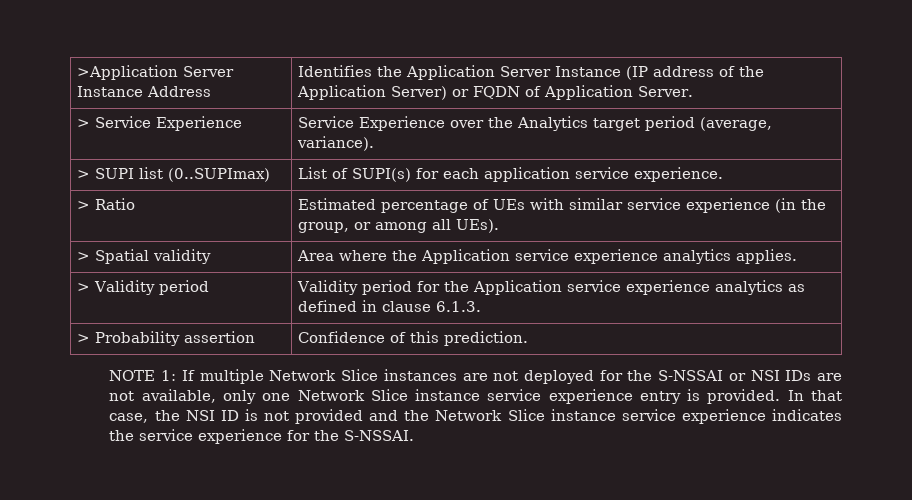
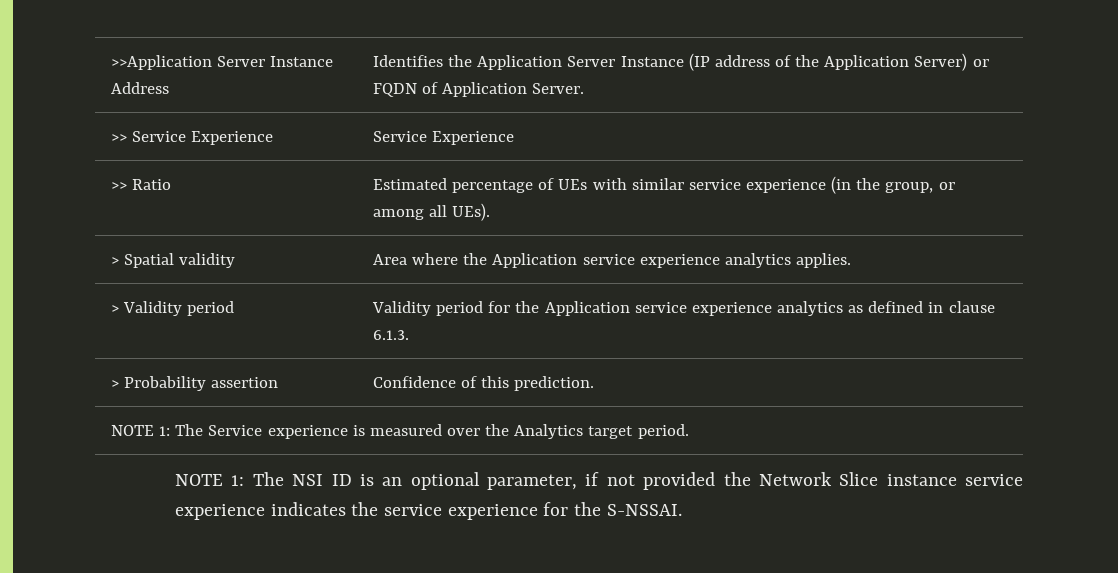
[76,65,178,80] >Application -> [111,55,213,70] >>Application
[76,119,90,128] > -> [111,134,128,142] >>
[449,116,772,131] [296,136,374,151] [76,167,270,182] [297,167,723,182] [76,201,90,210] over the Analytics target period (average, variance). // > SUPI list (0..SUPImax) | List of SUPI(s) for each application service experience. // > -> [111,182,128,190] // >>
[109,369,843,384] [109,389,842,404] [109,409,258,423] // NOTE 1: If multiple Network Slice instances are not deployed for the S-NSSAI or NSI IDs are not available, only one Network Slice instance service experience entry is provided. In that case, the NSI ID is -> [111,424,689,439] [174,472,600,490] // NOTE 1: The Service experience is measured over the Analytics target period. // NOTE 1: The NSI ID is an optional parameter, if
[369,410,399,421] and -> (716, 481) none

